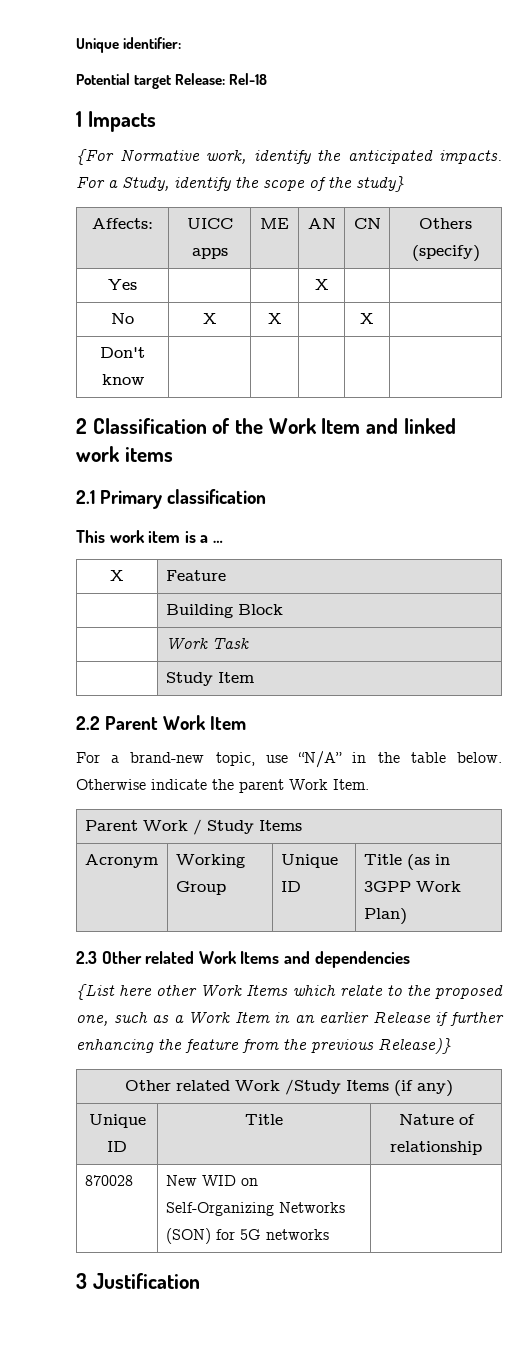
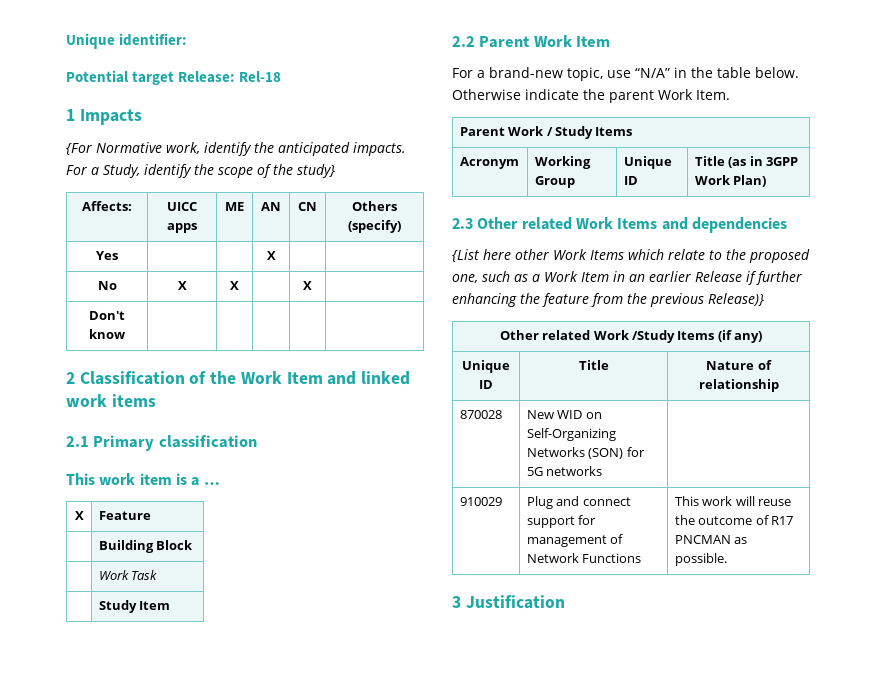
(329, 1234) none -> [459,497,502,506] [526,496,631,509] [526,515,597,528] [526,534,624,547] [526,553,642,563] [674,496,792,506] [674,515,794,525] [674,535,748,544] [674,553,727,566] // 910029 | Plug and connect support for management of Network Functions | This work will reuse the outcome of R17 PNCMAN as possible.

